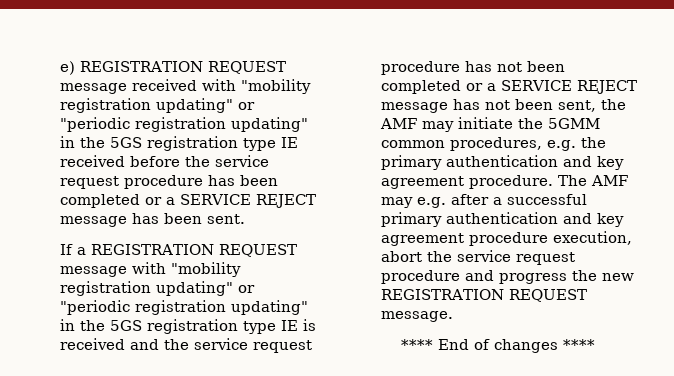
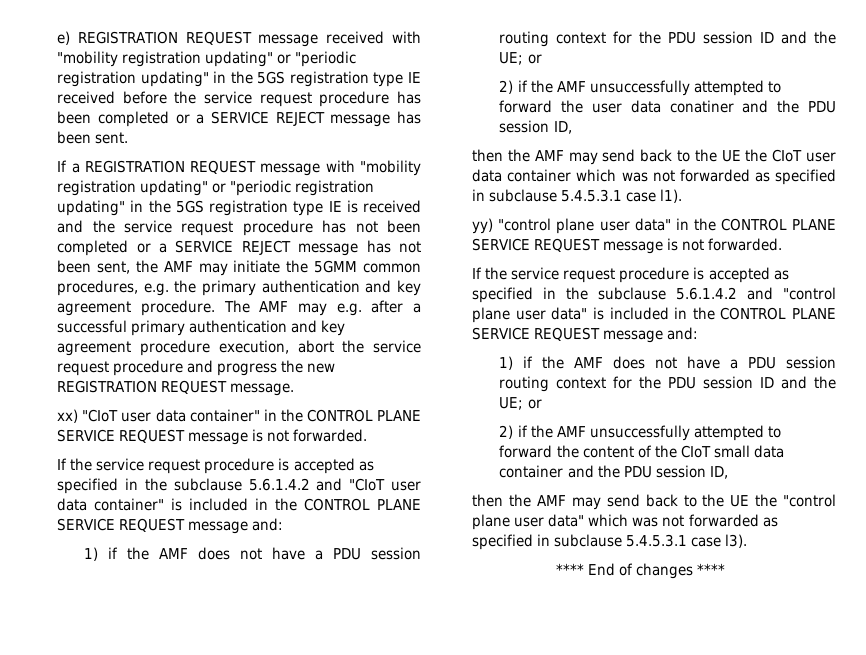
(453, 316) none -> [57,409,421,423] [57,429,368,445] [57,458,374,474] [57,478,422,494] [57,498,421,511] [57,518,284,534] [84,547,421,561] [499,31,836,47] [499,52,542,65] [499,80,781,96] [499,100,837,113] [499,120,572,134] [472,149,836,165] [472,169,836,185] [472,189,683,203] [472,218,836,234] [472,238,783,254] [472,267,789,283] [472,287,836,303] [472,307,836,323] [472,327,699,343] [499,356,836,370] [499,376,836,392] [499,397,542,410] [499,425,781,441] [499,445,784,458] [499,465,728,479] [472,494,836,510] [472,514,778,530] [472,534,748,550] // xx) "CIoT user data container" in the CONTROL PLANE SERVICE REQUEST message is not forwarded. // If the service request procedure is accepted as specified in the subclause 5.6.1.4.2 and "CIoT user data container" is included in the CONTROL PLANE SERVICE REQUEST message and: // 1) if the AMF does not have a PDU session routing context for the PDU session ID and the UE; or // 2) if the AMF unsuccessfully attempted to forward the user data conatiner and the PDU session ID, // then the AMF may send back to the UE the CIoT user data container which was not forwarded as specified in subclause 5.4.5.3.1 case l1). // yy) "control plane user data" in the CONTROL PLANE SERVICE REQUEST message is not forwarded. // If the service request procedure is accepted as specified in the subclause 5.6.1.4.2 and "control plane user data" is included in the CONTROL PLANE SERVICE REQUEST message and: // 1) if the AMF does not have a PDU session routing context for the PDU session ID and the UE; or // 2) if the AMF unsuccessfully attempted to forward the content of the CIoT small data container and the PDU session ID, // then the AMF may send back to the UE the "control plane user data" which was not forwarded as specified in subclause 5.4.5.3.1 case l3).

